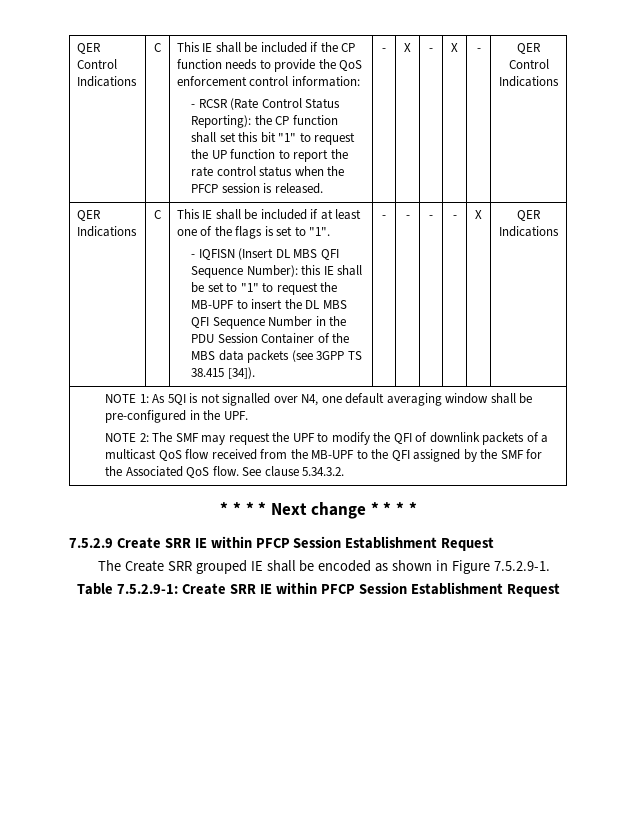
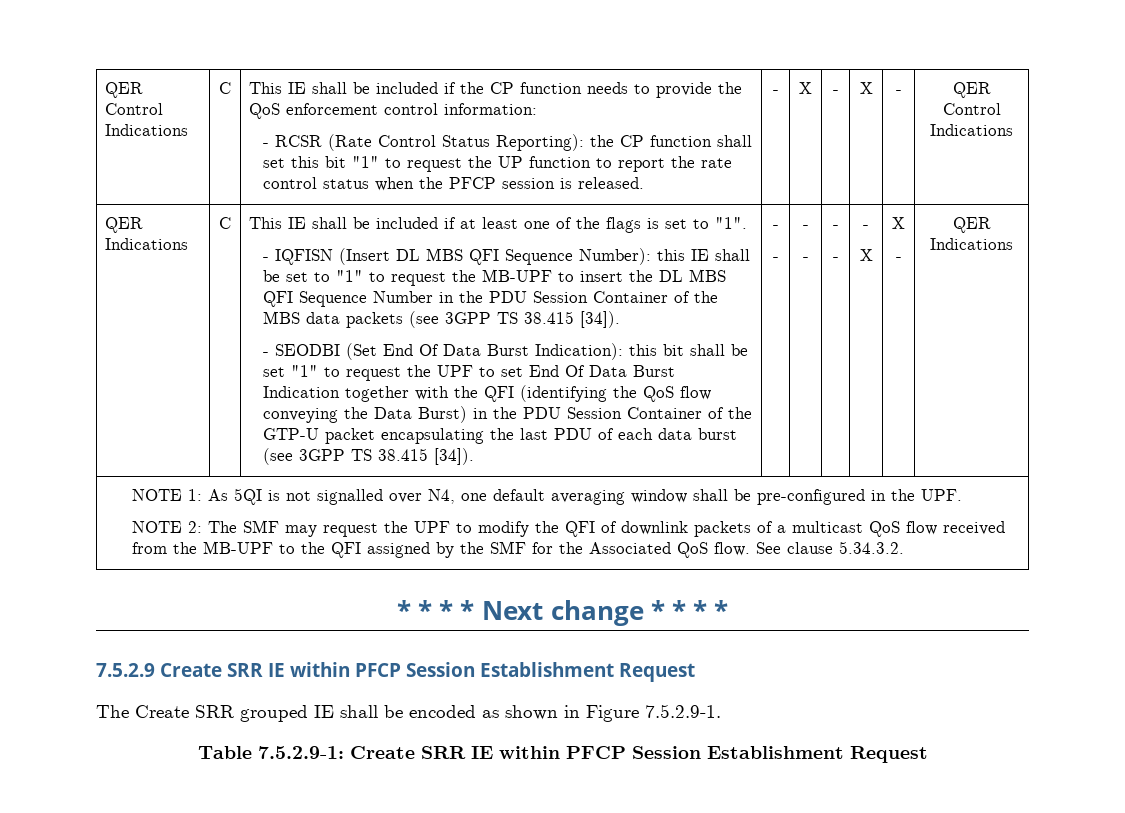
[382,215,386,219] [405,215,410,219] [429,215,433,219] [452,215,457,219] [475,210,482,219] | - | - | - | - | X -> [262,343,748,360] [262,365,675,381] [262,385,711,402] [262,406,752,423] [262,428,737,444] [262,448,474,465] [772,225,779,229] [772,257,779,261] [802,225,809,229] [802,257,809,261] [832,225,839,229] [832,257,839,261] [863,225,869,229] [859,249,873,261] [892,217,905,229] [895,257,902,261] // - SEODBI (Set End Of Data Burst Indication): this bit shall be set "1" to request the UPF to set End Of Data Burst Indication together with the QFI (identifying the QoS flow conveying the Data Burst) in the PDU Session Container of the GTP-U packet encapsulating the last PDU of each data burst (see 3GPP TS 38.415 [34]). | - // - | - // - | - // - | - // X | X // -

